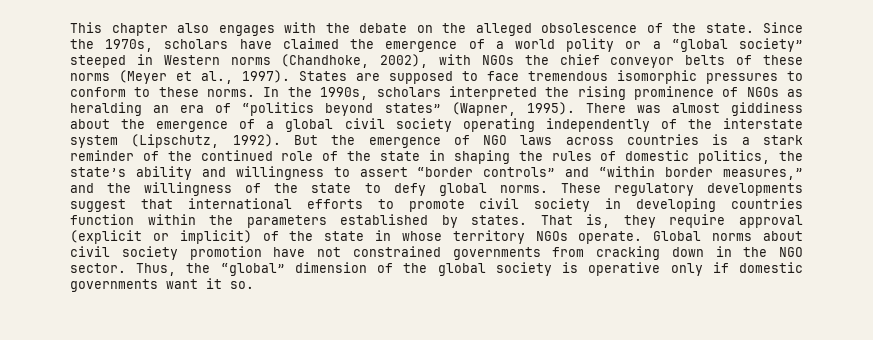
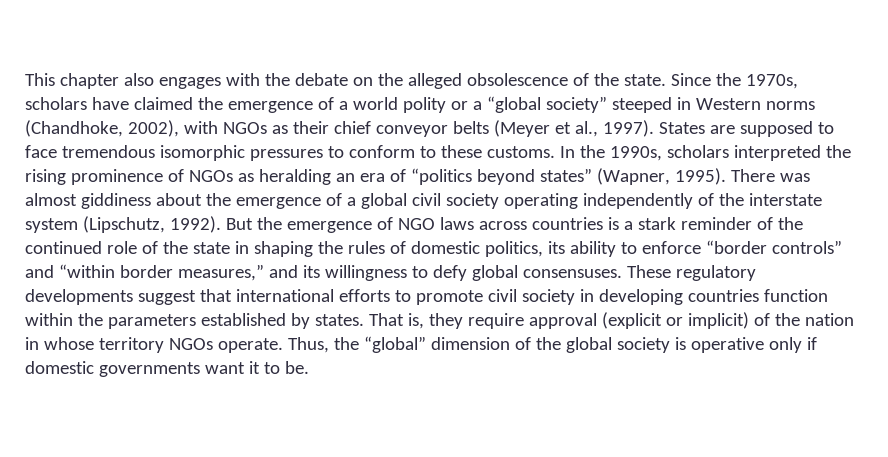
[524,55,549,65] the -> [271,121,329,134] as their
[736,55,803,65] [70,73,110,81] of these norms -> (489, 127) none
[207,89,256,97] norms. -> [486,146,555,158] customs.
[779,151,804,161] [70,166,408,180] the state’s ability and willingness to assert -> [547,241,701,257] its ability to enforce
[107,182,352,196] the willingness of the state -> [302,265,407,281] its willingness
[499,185,548,193] norms. -> [522,269,622,278] consensuses.
[324,231,365,241] state -> [804,313,854,326] nation
[653,231,803,241] [70,246,803,260] [70,263,126,273] Global norms about civil society promotion have not constrained governments from cracking down in the NGO sector. -> (283, 345) none
[230,281,254,289] so. -> [263,361,309,374] to be.

